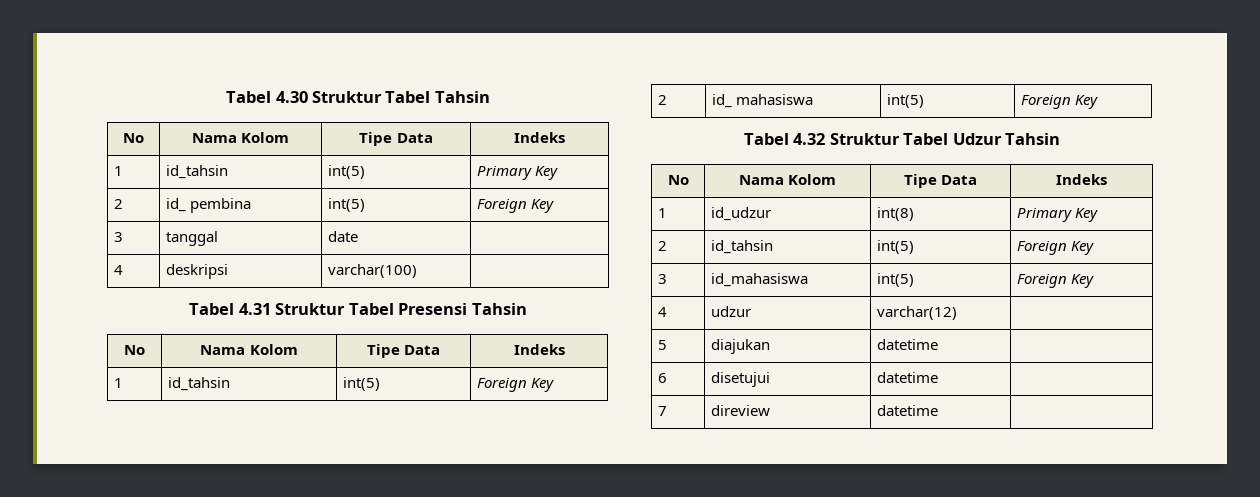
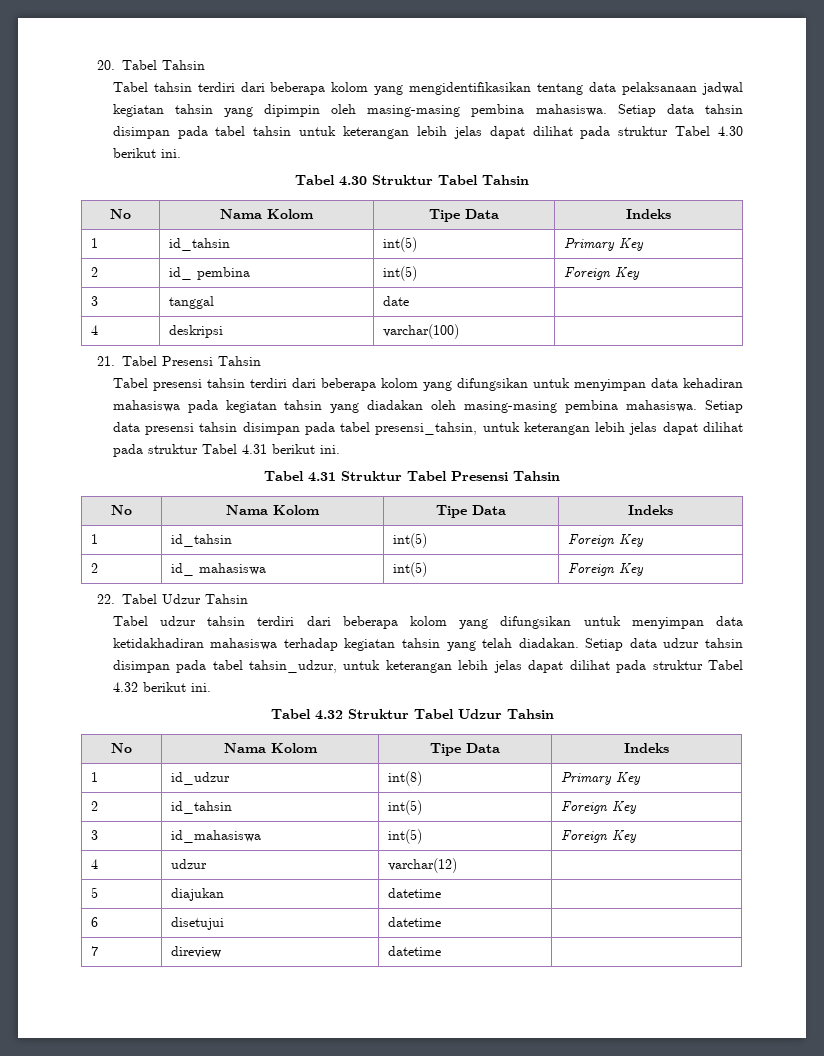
(226, 97) none -> [96,60,205,70] [112,82,743,95] [112,104,743,117] [112,126,743,139] [112,148,181,158] 20. Tabel Tahsin // Tabel tahsin terdiri dari beberapa kolom yang mengidentifikasikan tentang data pelaksanaan jadwal kegiatan tahsin yang dipimpin oleh masing-masing pembina mahasiswa. Setiap data tahsin disimpan pada tabel tahsin untuk keterangan lebih jelas dapat dilihat pada struktur Tabel 4.30 berikut ini. //
(418, 271) none -> [96,356,261,366] [112,378,743,391] [112,400,743,413] [112,422,743,435] [112,444,340,457] // 21. Tabel Presensi Tahsin // Tabel presensi tahsin terdiri dari beberapa kolom yang difungsikan untuk menyimpan data kehadiran mahasiswa pada kegiatan tahsin yang diadakan oleh masing-masing pembina mahasiswa. Setiap data presensi tahsin disimpan pada tabel presensi_tahsin, untuk keterangan lebih jelas dapat dilihat pada struktur Tabel 4.31 berikut ini.
(1099, 102) none -> [96,594,248,604] [112,616,743,629] [112,638,743,651] [112,660,743,673] [112,682,211,692] // 22. Tabel Udzur Tahsin // Tabel udzur tahsin terdiri dari beberapa kolom yang difungsikan untuk menyimpan data ketidakhadiran mahasiswa terhadap kegiatan tahsin yang telah diadakan. Setiap data udzur tahsin disimpan pada tabel tahsin_udzur, untuk keterangan lebih jelas dapat dilihat pada struktur Tabel 4.32 berikut ini.

